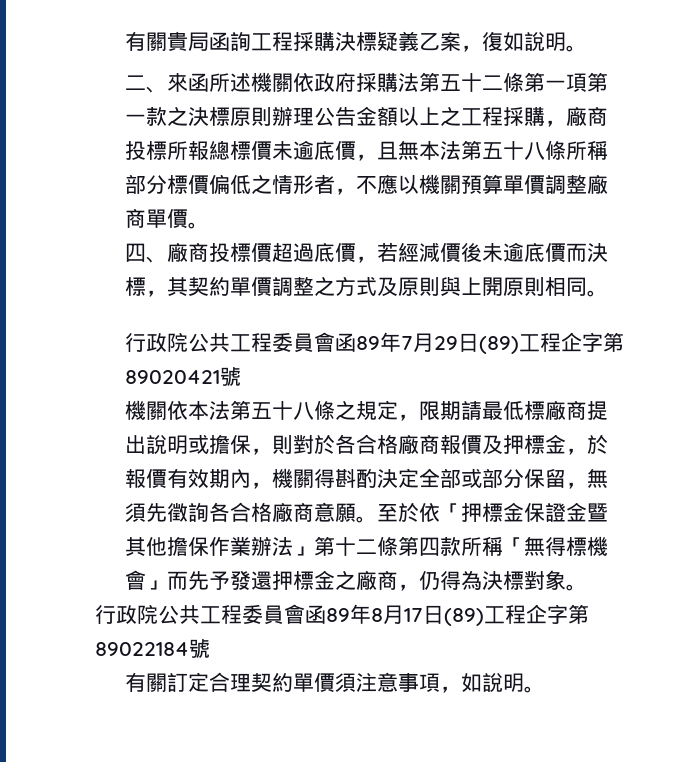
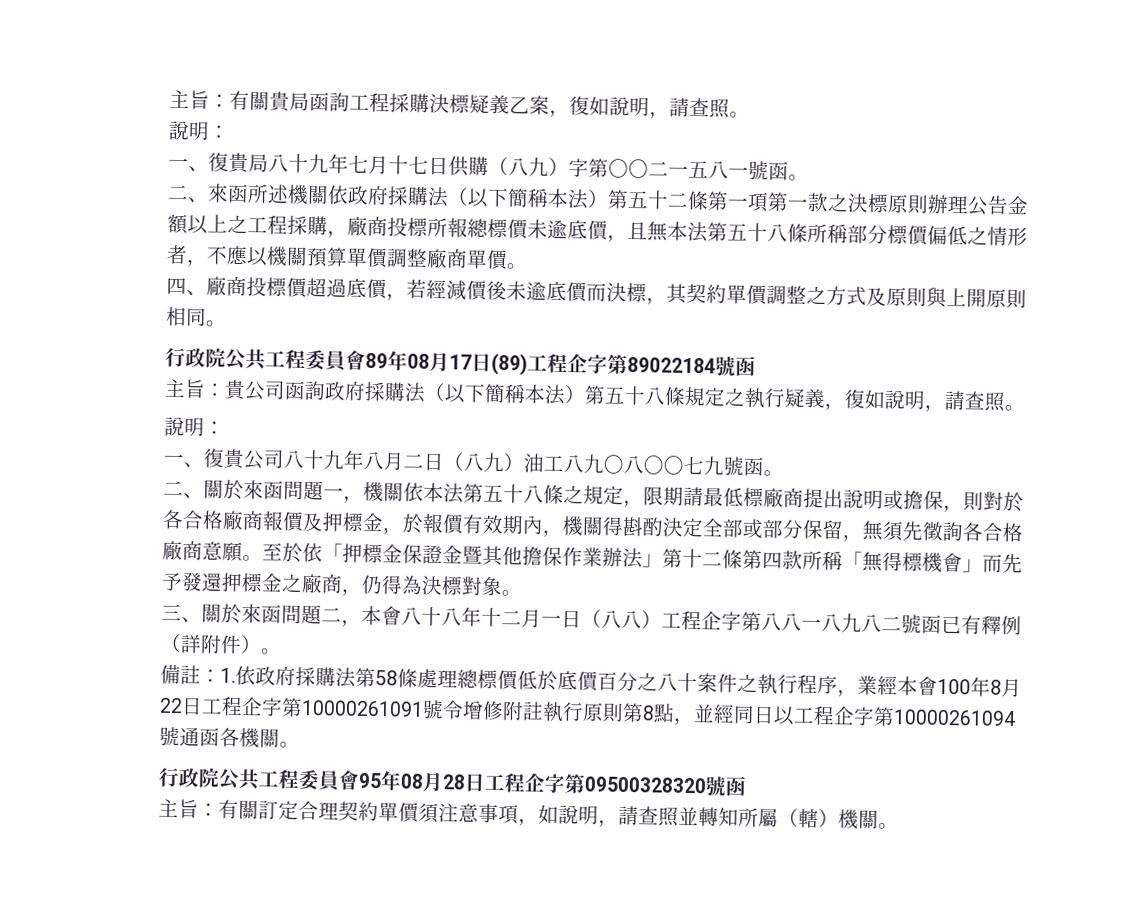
(125, 41) none -> [169,89,231,110] 主旨：
(567, 41) none -> [649,97,751,119] [168,120,231,141] [168,152,790,181] ，請查照。 // 說明： // 一、復貴局八十九年七月十七日供購（八九）字第〇〇二一五八一號函
(420, 82) none -> [447,187,610,210] （以下簡稱本法）
[335,332,625,354] [125,367,242,386] 函89年7月29日(89)工程企字第89020421號 // -> [365,350,757,377] [164,378,1026,412] [164,416,226,437] [163,448,785,477] [163,479,365,503] 89年08月17日(89)工程企字第89022184號函 // 主旨：貴公司函詢政府採購法（以下簡稱本法）第五十八條規定之執行疑義，復如說明，請查照。 // 說明： // 一、復貴公司八十九年八月二日（八九）油工八九〇八〇〇七九號函。 // 二、關於來函問題一，
[94,604,589,626] [94,639,210,658] // 行政院公共工程委員會函89年8月17日(89)工程企字第89022184號 // -> [161,603,1023,636] [160,633,282,655] [160,664,1023,698] [159,696,1017,727] [159,726,301,749] [158,767,748,797] [158,798,220,819] // 三、關於來函問題二，本會八十八年十二月一日（八八）工程企字第八八一八九八二號函已有釋例（詳附件）。 // 備註：1.依政府採購法第58條處理總標價低於底價百分之八十案件之執行程序，業經本會100年8月22日工程企字第10000261091號令增修附註執行原則第8點，並經同日以工程企字第10000261094號通函各機關。 // 行政院公共工程委員會95年08月28日工程企字第09500328320號函 // 主旨：
(525, 682) none -> [598,805,880,830] ，請查照並轉知所屬（轄）機關

